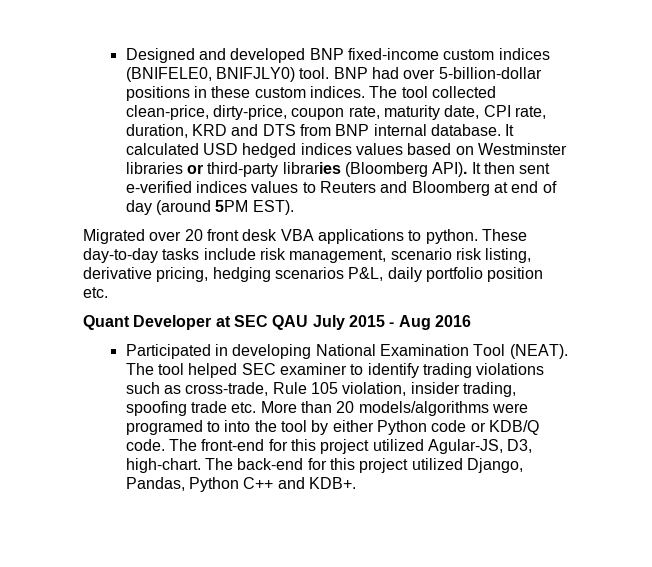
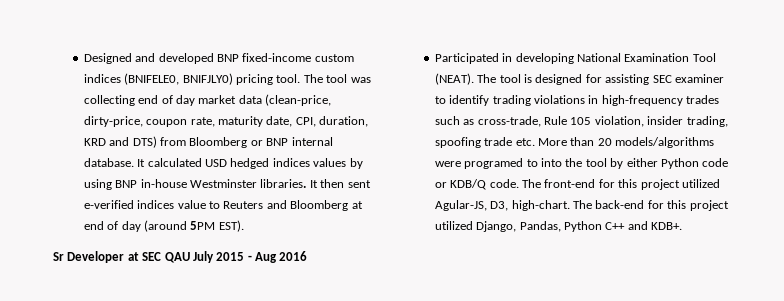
[299,67,542,79] [125,86,497,101] [125,105,209,120] tool. BNP had over 5-billion-dollar positions in these custom indices. The tool collected clean-price, -> [236,74,371,85] [83,94,332,106] pricing tool. The tool was collecting end of day market data (clean-price,
[483,105,547,119] CPI rate, -> [295,117,316,127] CPI,
[262,124,332,136] DTS from -> [132,136,263,148] DTS) from Bloomberg or
[407,143,568,155] [125,162,468,177] based on Westminster libraries or third-party libraries (Bloomberg API). -> [349,158,363,169] [83,179,307,190] by using BNP in-house Westminster libraries.
[251,181,299,193] values -> [177,200,206,209] value
[83,229,527,244] [83,248,532,263] [83,267,544,282] [83,287,108,298] [83,315,130,330] Migrated over 20 front desk VBA applications to python. These day-to-day tasks include risk management, scenario risk listing, derivative pricing, hedging scenarios P&L, daily portfolio position etc. // Quant -> [53,252,64,261] Sr
[188,363,238,378] helped -> [524,74,650,85] is designed for assisting
(545, 369) none -> [588,95,720,106] in high-frequency trades

